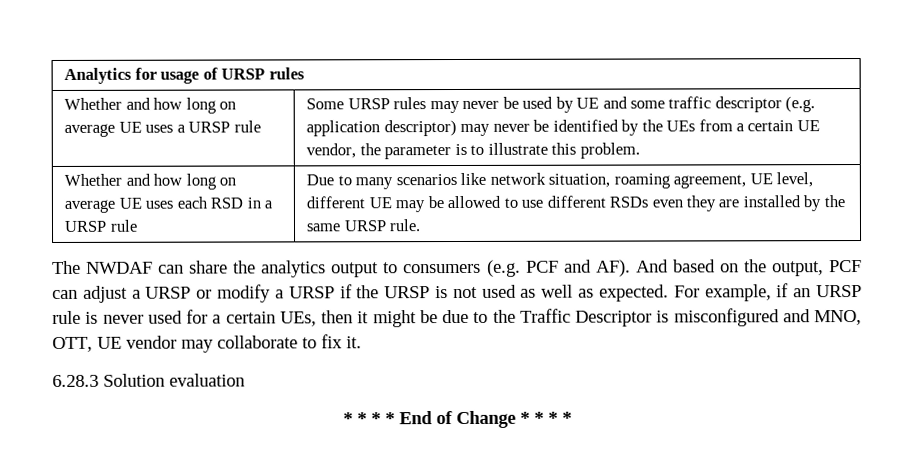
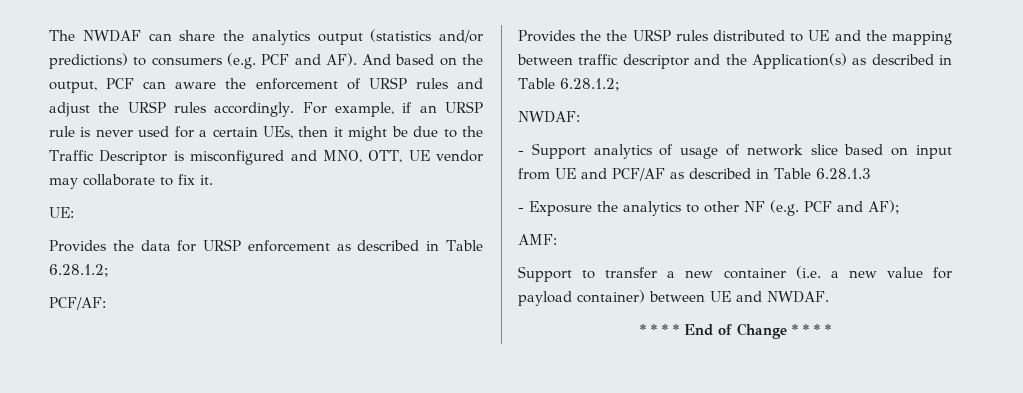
[64,67,305,84] [64,97,237,114] [64,120,261,137] [306,96,816,114] [306,119,820,137] [306,142,640,160] [64,173,237,190] [64,196,274,213] [64,219,138,232] [306,172,814,190] [306,195,845,213] [306,219,422,232] Analytics for usage of URSP rules // Whether and how long on average UE uses a URSP rule | Some URSP rules may never be used by UE and some traffic descriptor (e.g. application descriptor) may never be identified by the UEs from a certain UE vendor, the parameter is to illustrate this problem. // Whether and how long on average UE uses each RSD in a URSP rule | Due to many scenarios like network situation, roaming agreement, UE level, different UE may be allowed to use different RSDs even they are installed by the same URSP rule. // -> (49, 35) none
(380, 270) none -> [370,29,483,43] [49,53,128,69] (statistics and/or predictions)
[82,284,669,303] adjust a URSP or modify a URSP if the URSP is not used as well as expected. -> [175,77,483,90] [49,101,295,117] aware the enforcement of URSP rules and adjust the URSP rules accordingly.
[52,373,245,387] 6.28.3 Solution evaluation -> [49,207,74,218] [49,239,484,252] [49,264,109,277] [49,297,106,310] [518,29,952,45] [517,53,952,69] [518,78,620,91] [518,111,580,123] [518,143,953,159] [518,168,871,181] [518,200,900,216] [518,234,557,245] [518,266,953,282] [518,290,829,306] UE: // Provides the data for URSP enforcement as described in Table 6.28.1.2; // PCF/AF: // Provides the the URSP rules distributed to UE and the mapping between traffic descriptor and the Application(s) as described in Table 6.28.1.2; // NWDAF: // - Support analytics of usage of network slice based on input from UE and PCF/AF as described in Table 6.28.1.3 // - Exposure the analytics to other NF (e.g. PCF and AF); // AMF: // Support to transfer a new container (i.e. a new value for payload container) between UE and NWDAF.

